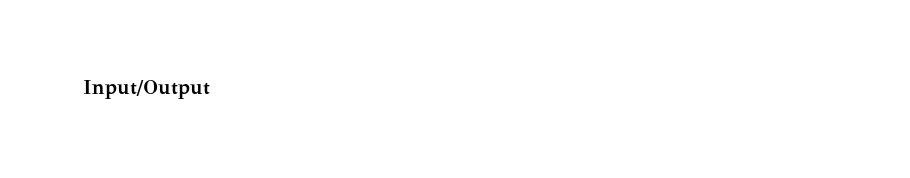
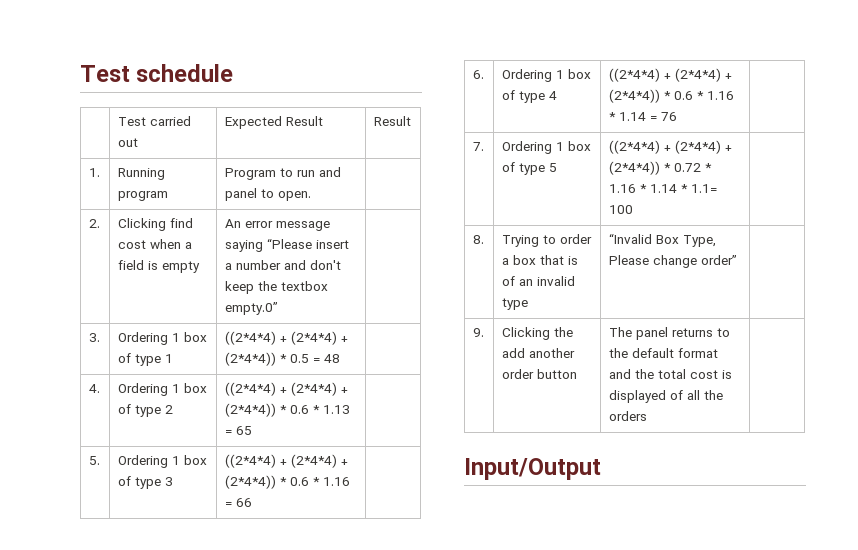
(83, 89) none -> [80,64,234,82] [117,116,191,126] [117,138,138,147] [224,116,323,129] [373,116,411,126] [88,168,100,177] [117,168,165,180] [117,191,168,201] [224,167,341,180] [224,188,311,201] [88,219,100,228] [117,218,193,231] [117,239,192,249] [117,260,200,273] [224,219,330,231] [224,238,349,252] [224,260,341,270] [224,281,328,294] [224,302,278,315] [88,333,100,342] [117,332,207,345] [117,353,173,366] [224,331,348,345] [224,352,340,366] [88,384,100,393] [117,383,207,396] [117,404,173,417] [224,382,348,396] [224,403,350,417] [224,426,252,435] [88,456,100,465] [117,455,207,468] [117,476,173,489] [224,454,348,468] [224,475,350,489] [224,498,252,507] [472,70,484,79] [501,69,591,82] [501,90,557,103] [608,68,732,82] [608,89,734,103] [608,112,677,121] [472,142,484,151] [501,141,591,154] [501,162,557,175] [608,140,732,154] [608,161,712,175] [608,184,717,193] [608,205,633,214] [472,235,484,244] [501,234,592,247] [501,255,578,265] [501,276,575,286] [501,298,528,310] [608,233,716,247] [608,255,737,268] [472,328,484,337] [501,327,573,340] [501,348,575,358] [501,369,577,379] [608,327,730,340] [608,348,718,358] [608,369,732,379] [608,390,723,403] [608,411,647,421] Test schedule // | Test carried out | Expected Result | Result // 1. | Running program | Program to run and panel to open. | // 2. | Clicking find cost when a field is empty | An error message saying “Please insert a number and don't keep the textbox empty.0” | // 3. | Ordering 1 box of type 1 | ((2*4*4) + (2*4*4) + (2*4*4)) * 0.5 = 48 | // 4. | Ordering 1 box of type 2 | ((2*4*4) + (2*4*4) + (2*4*4)) * 0.6 * 1.13 = 65 | // 5. | Ordering 1 box of type 3 | ((2*4*4) + (2*4*4) + (2*4*4)) * 0.6 * 1.16 = 66 | // 6. | Ordering 1 box of type 4 | ((2*4*4) + (2*4*4) + (2*4*4)) * 0.6 * 1.16 * 1.14 = 76 | // 7. | Ordering 1 box of type 5 | ((2*4*4) + (2*4*4) + (2*4*4)) * 0.72 * 1.16 * 1.14 * 1.1= 100 | // 8. | Trying to order a box that is of an invalid type | “Invalid Box Type, Please change order” | // 9. | Clicking the add another order button | The panel returns to the default format and the total cost is displayed of all the orders | //

